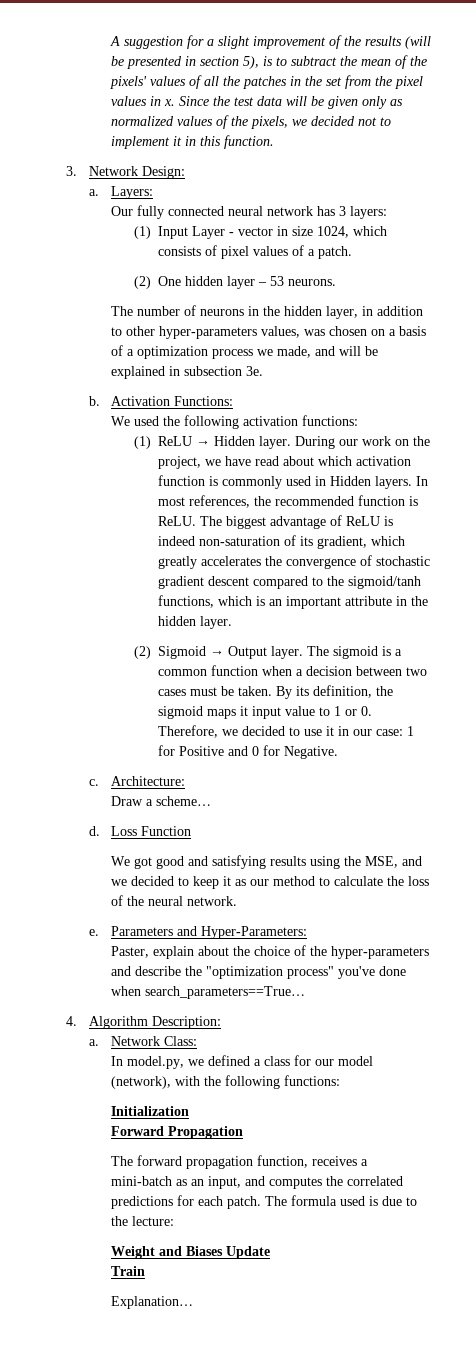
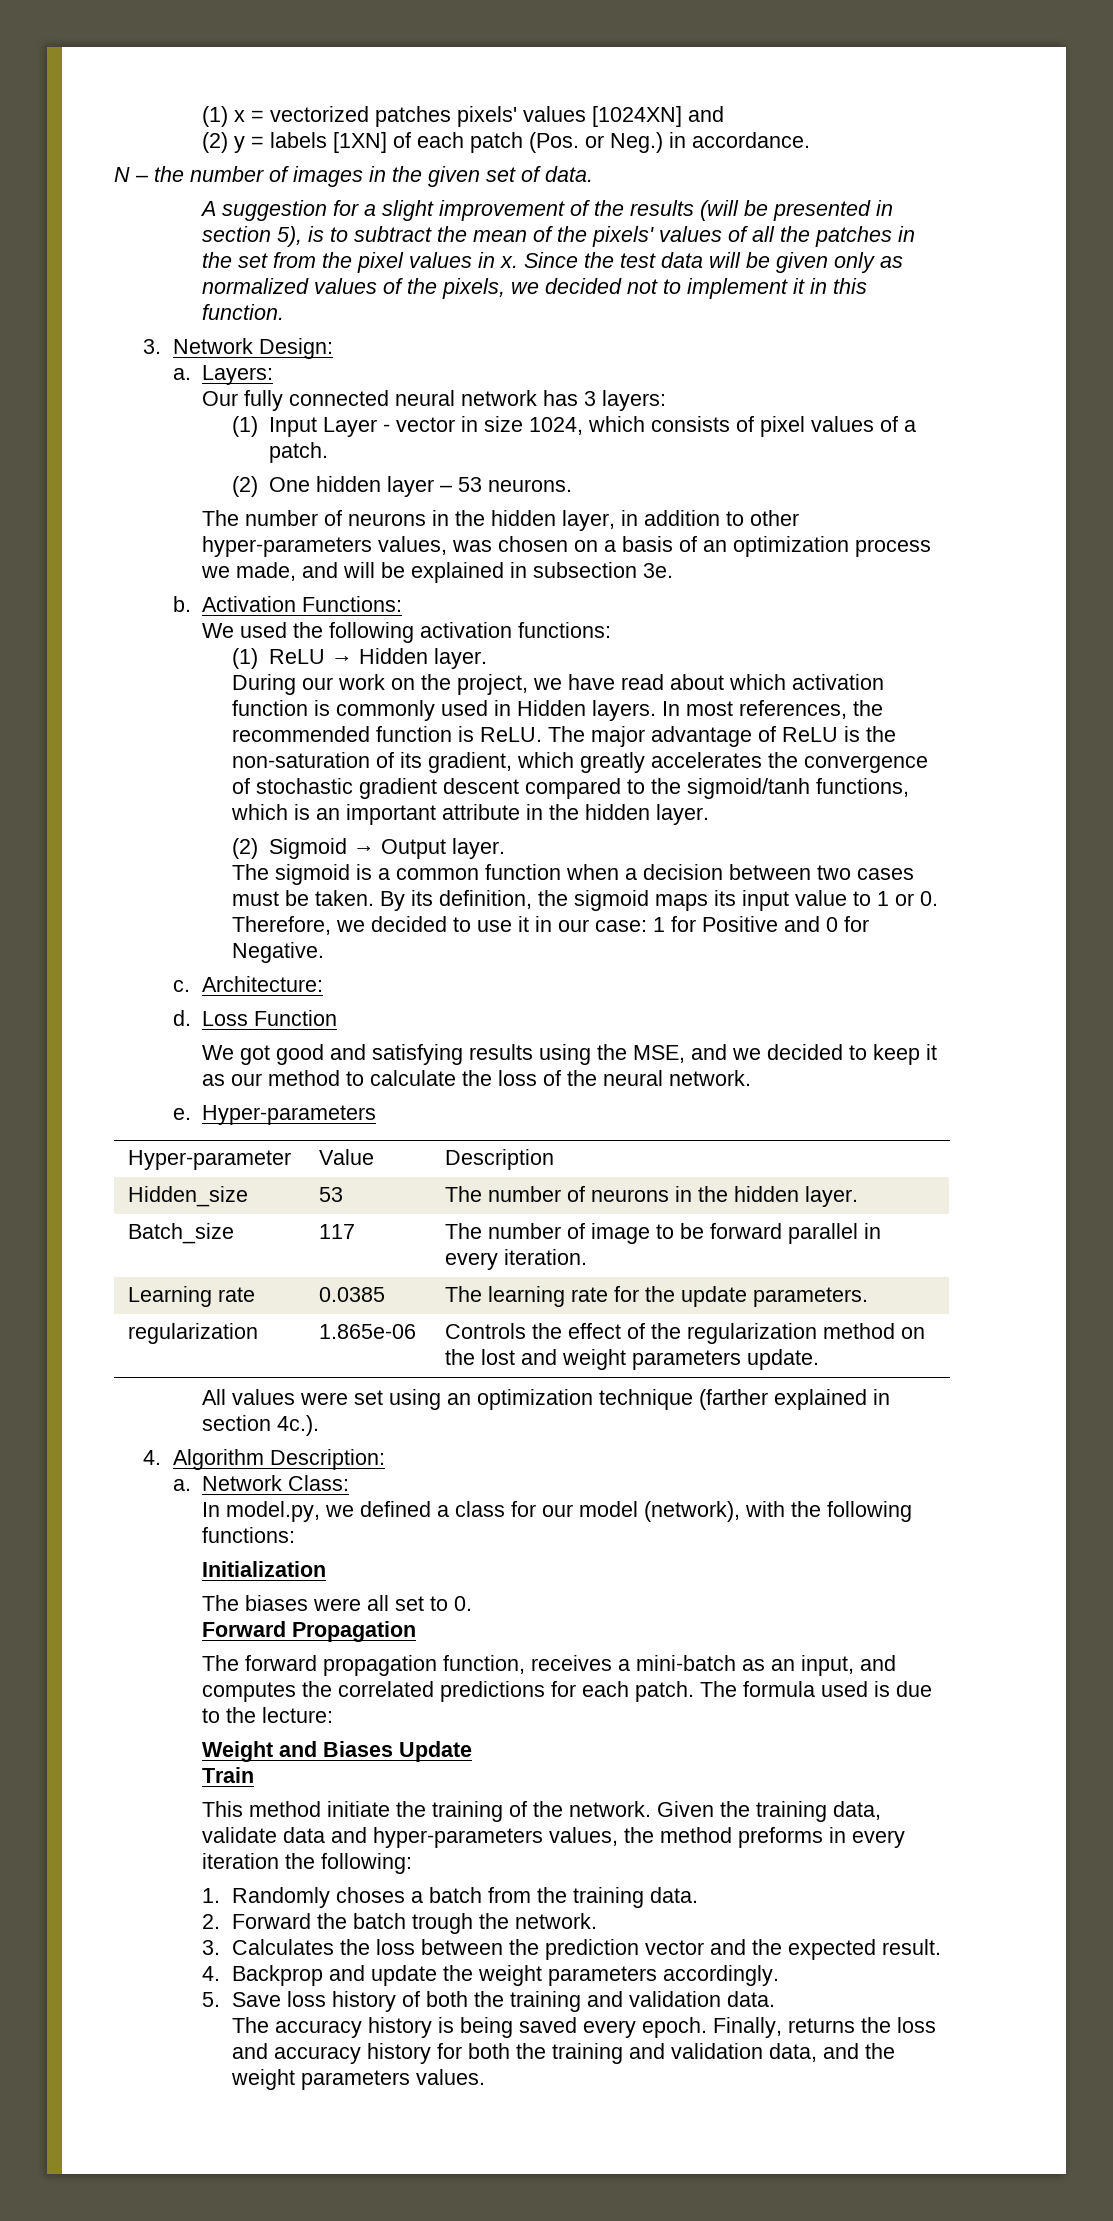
(110, 41) none -> [202,106,725,127] [202,132,811,153] [114,166,593,187] (1) x = vectorized patches pixels' values [1024XN] and // (2) y = labels [1XN] of each patch (Pos. or Neg.) in accordance. // N – the number of images in the given set of data. //
[127,349,135,356] a -> [703,540,728,552] an
(291, 442) none -> (487, 658) //
[225,516,266,529] biggest -> [590,726,645,747] major
[157,536,195,546] indeed -> [865,726,896,742] the
(303, 652) none -> (505, 848) //
[239,706,248,716] it -> [713,890,736,906] its
[111,796,212,806] // Draw a scheme… -> (324, 984) none
[111,926,308,939] [111,945,430,959] [111,966,407,979] [111,986,306,999] Parameters and Hyper-Parameters: // Paster, explain about the choice of the hyper-parameters and describe the "optimization process" you've done when search_parameters==True… -> [202,1105,377,1125] [127,1150,291,1170] [318,1149,374,1165] [444,1149,554,1170] [127,1186,248,1207] [318,1187,343,1202] [444,1186,858,1207] [127,1223,234,1244] [318,1224,355,1239] [444,1223,881,1244] [444,1249,587,1270] [127,1286,255,1307] [318,1287,385,1302] [444,1286,868,1307] [127,1323,258,1344] [318,1324,416,1339] [444,1323,925,1344] [444,1349,819,1370] [202,1389,891,1410] [202,1415,320,1436] Hyper-parameters // Hyper-parameter | Value | Description // Hidden_size | 53 | The number of neurons in the hidden layer. // Batch_size | 117 | The number of image to be forward parallel in every iteration. // Learning rate | 0.0385 | The learning rate for the update parameters. // regularization | 1.865e-06 | Controls the effect of the regularization method on the lost and weight parameters update. // All values were set using an optimization technique (farther explained in section 4c.).
(190, 1111) none -> [202,1595,473,1611] // The biases were all set to 0.
[111,1296,194,1309] Explanation… -> [202,1801,882,1822] [202,1827,906,1848] [202,1853,413,1874] [202,1887,698,1908] [202,1913,597,1934] [202,1939,941,1960] [202,1965,779,1986] [202,1991,775,2012] [231,2017,936,2038] [231,2043,895,2064] [230,2069,485,2090] This method initiate the training of the network. Given the training data, validate data and hyper-parameters values, the method preforms in every iteration the following: // 1. Randomly choses a batch from the training data. // 2. Forward the batch trough the network. // 3. Calculates the loss between the prediction vector and the expected result. // 4. Backprop and update the weight parameters accordingly. // 5. Save loss history of both the training and validation data. // The accuracy history is being saved every epoch. Finally, returns the loss and accuracy history for both the training and validation data, and the weight parameters values.

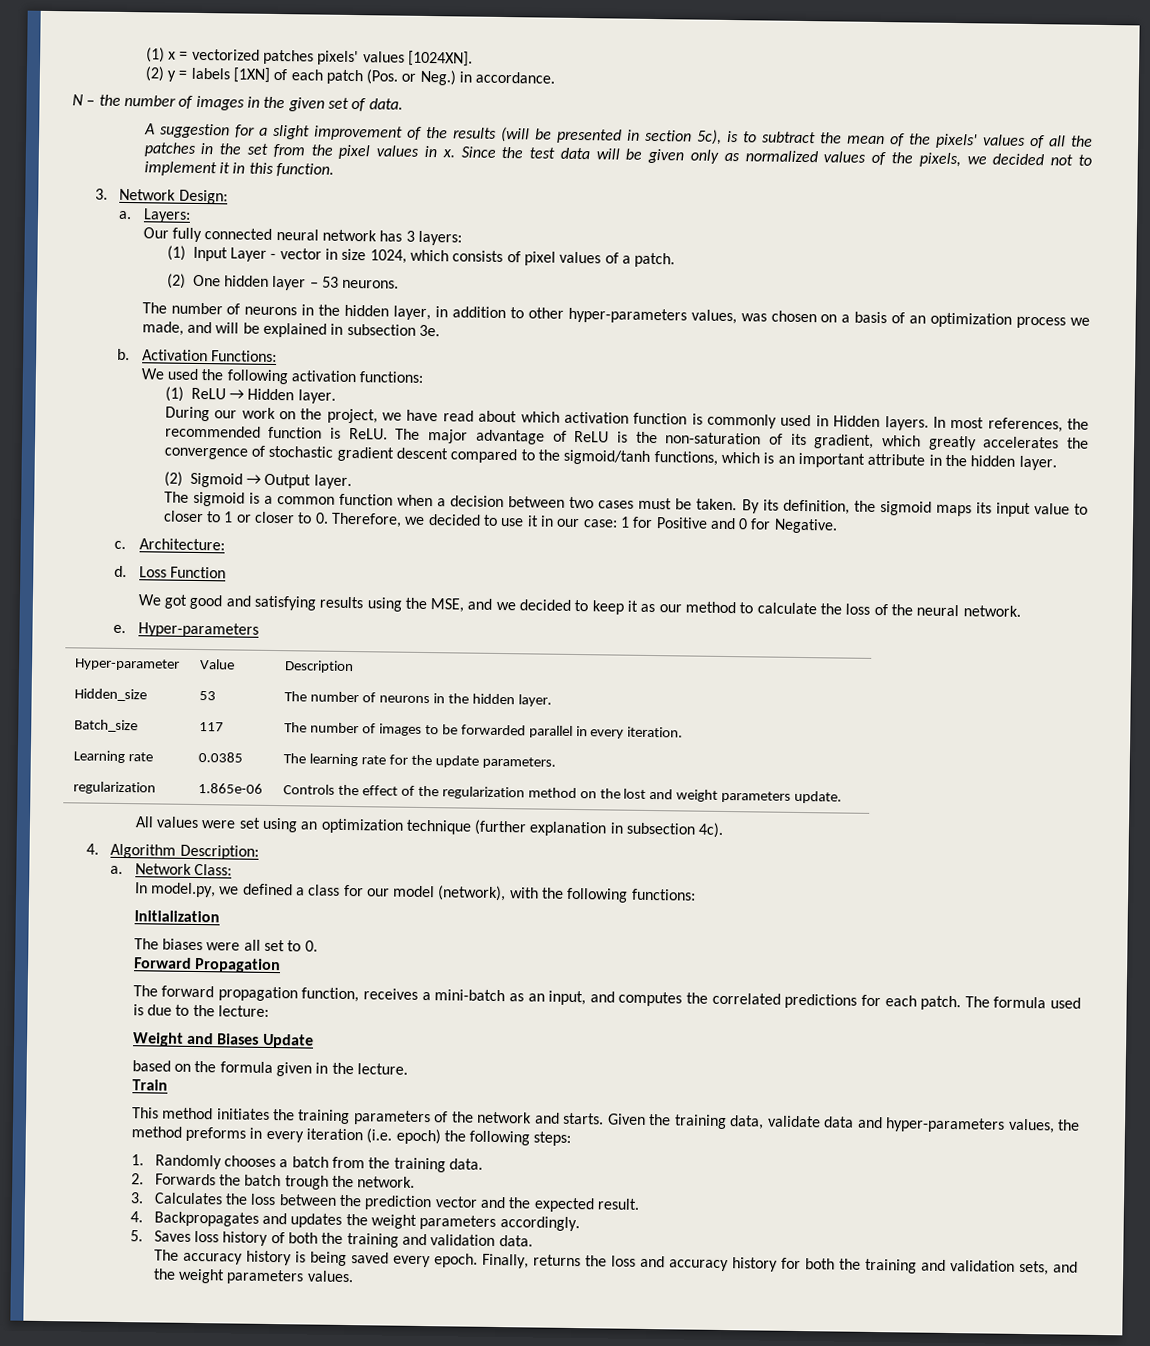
[592,106,725,127] [1024XN] and -> [407,50,473,67] [1024XN].
[277,226,303,247] 5), -> [696,129,722,145] 5c),
[876,891,914,906] 1 or -> [162,510,313,524] closer to 1 or closer to
[590,1223,650,1244] image -> [378,723,422,736] images
[709,1223,782,1239] forward -> [460,724,526,736] forwarded
[699,1389,891,1410] [202,1415,320,1436] (farther explained in section 4c.). -> [474,819,725,838] (further explanation in subsection 4c).
(473, 1751) none -> [131,1060,408,1077] // based on the formula given in the lecture.
[327,1801,652,1822] initiate the training of the network. -> [216,1108,605,1126] initiates the training parameters of the network and starts.
[285,1853,413,1874] the following: -> [366,1128,572,1146] (i.e. epoch) the following steps:
[335,1887,405,1903] choses -> [224,1155,277,1168] chooses
[231,1913,311,1929] Forward -> [154,1173,216,1186] Forwards
[231,1965,437,1986] Backprop and update -> [153,1211,343,1228] Backpropagates and updates
[231,1992,281,2007] Save -> [153,1230,191,1242] Saves
[768,2043,817,2062] data, -> [1018,1260,1049,1276] sets,

